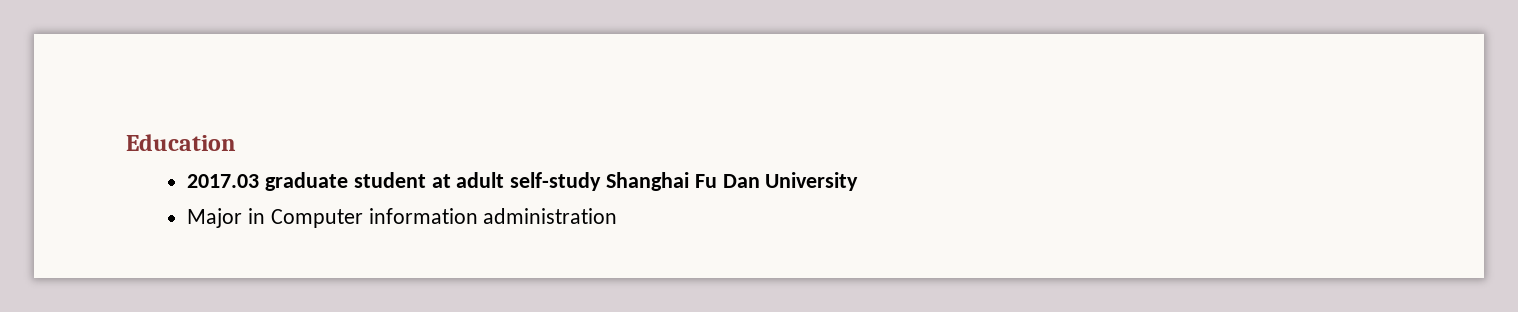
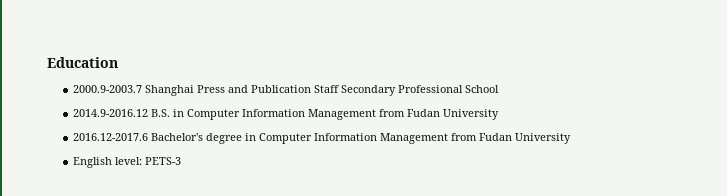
[187,172,859,191] [187,208,618,228] 2017.03 graduate student at adult self-study Shanghai Fu Dan University // Major in Computer information administration -> [72,85,499,96] [72,109,499,120] [72,133,571,144] [72,157,181,168] 2000.9-2003.7 Shanghai Press and Publication Staff Secondary Professional School // 2014.9-2016.12 B.S. in Computer Information Management from Fudan University // 2016.12-2017.6 Bachelor's degree in Computer Information Management from Fudan University // English level: PETS-3

